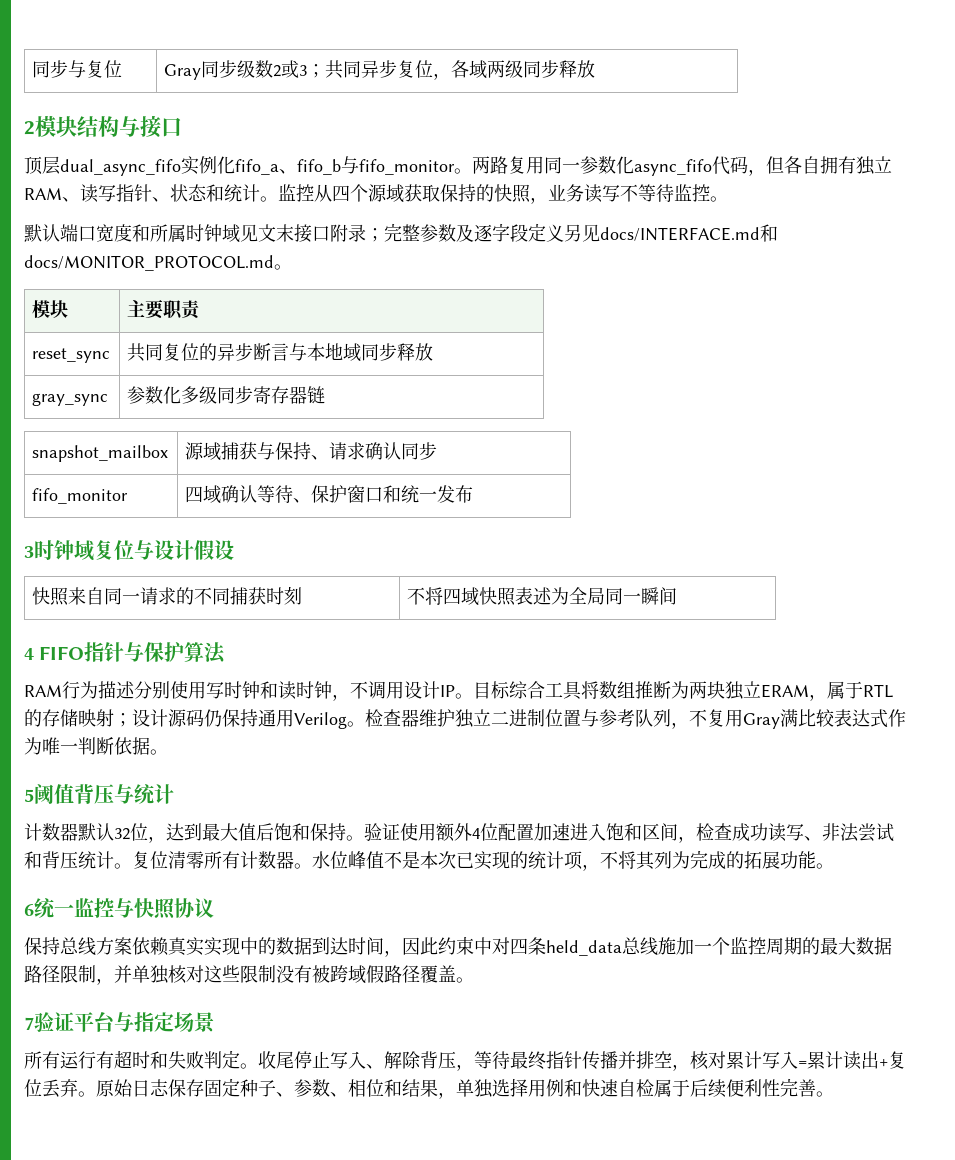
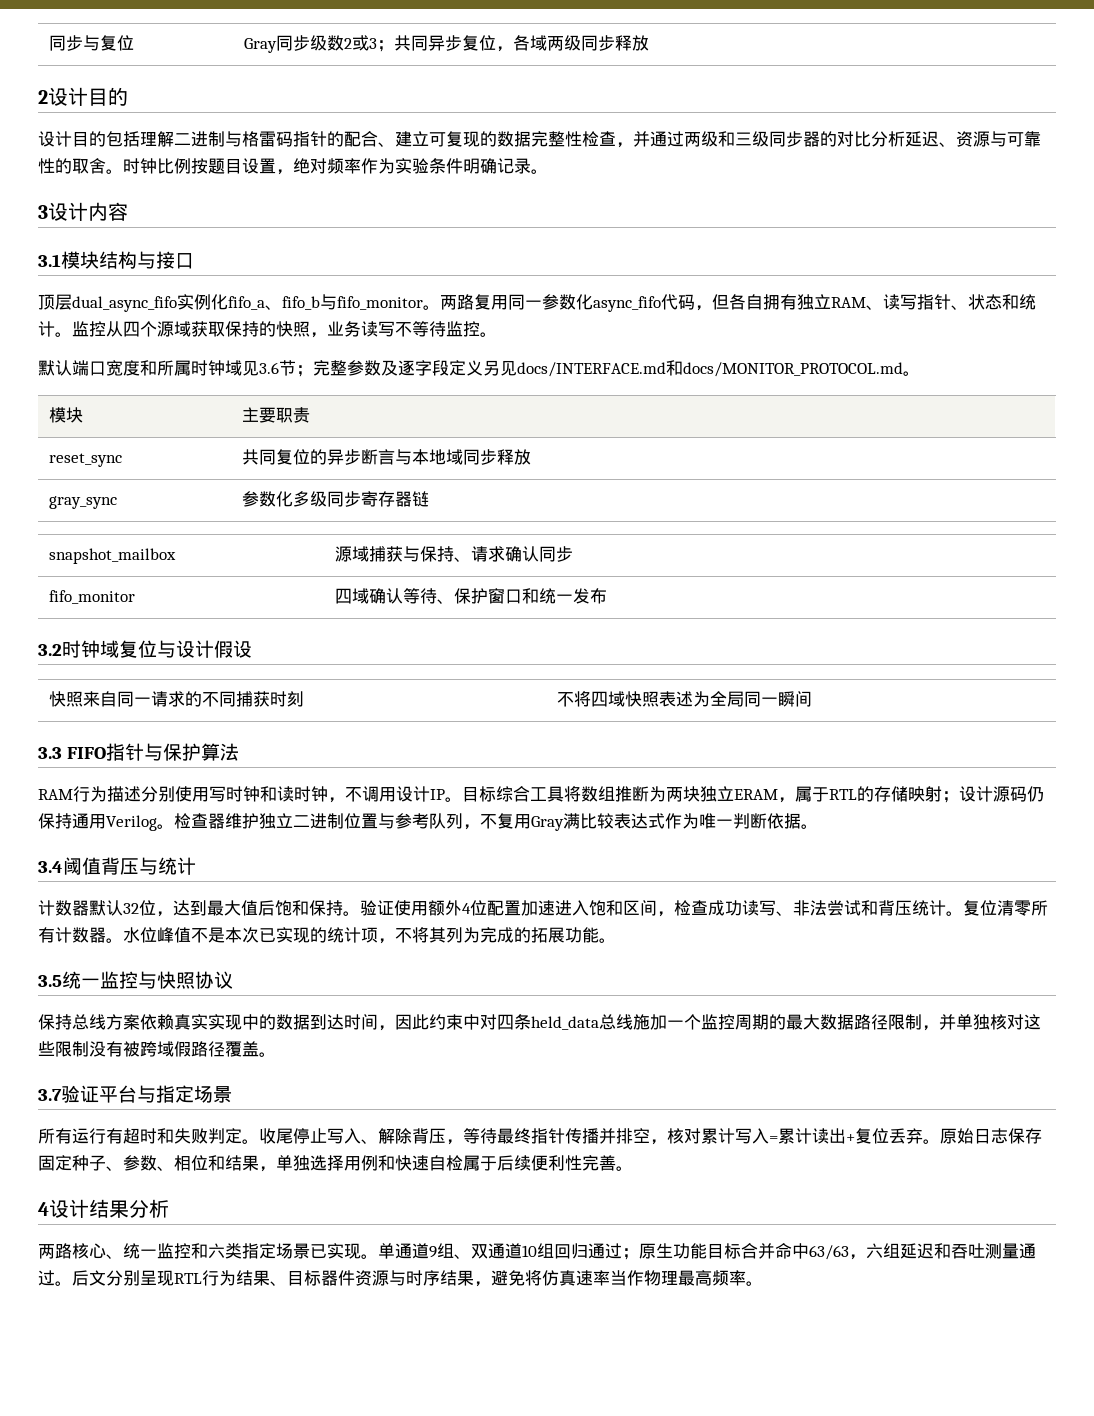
(35, 128) none -> [48,87,128,106] [38,131,1041,148] [38,158,548,175] [38,202,128,221] [38,254,61,267] 设计目的 // 设计目的包括理解二进制与格雷码指针的配合、建立可复现的数据完整性检查，并通过两级和三级同步器的对比分析延迟、资源与可靠性的取舍。时钟比例按题目设置，绝对频率作为实验条件明确记录。 // 3设计内容 // 3.1
[258,224,366,243] 文末接口附录 -> [259,360,296,376] 3.6节
[24,546,34,558] 3 -> [38,644,62,656] 3.2
[24,648,34,660] 4 -> [38,747,62,759] 3.3
[24,789,34,802] 5 -> [38,861,63,873] 3.4
[24,904,34,916] 6 -> [38,975,62,987] 3.5
[24,1017,34,1030] 7 -> [38,1089,62,1101] 3.7
(834, 1094) none -> [38,1199,169,1218] [38,1243,1036,1260] [38,1270,763,1287] // 4设计结果分析 // 两路核心、统一监控和六类指定场景已实现。单通道9组、双通道10组回归通过；原生功能目标合并命中63/63，六组延迟和吞吐测量通过。后文分别呈现RTL行为结果、目标器件资源与时序结果，避免将仿真速率当作物理最高频率。

